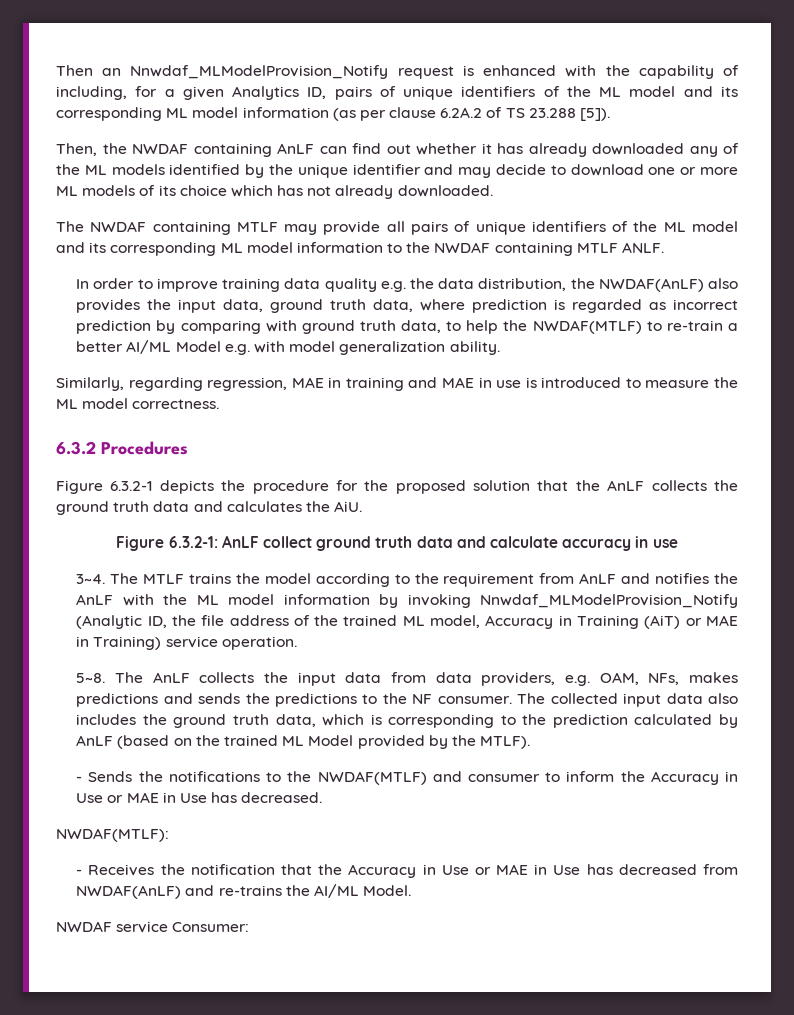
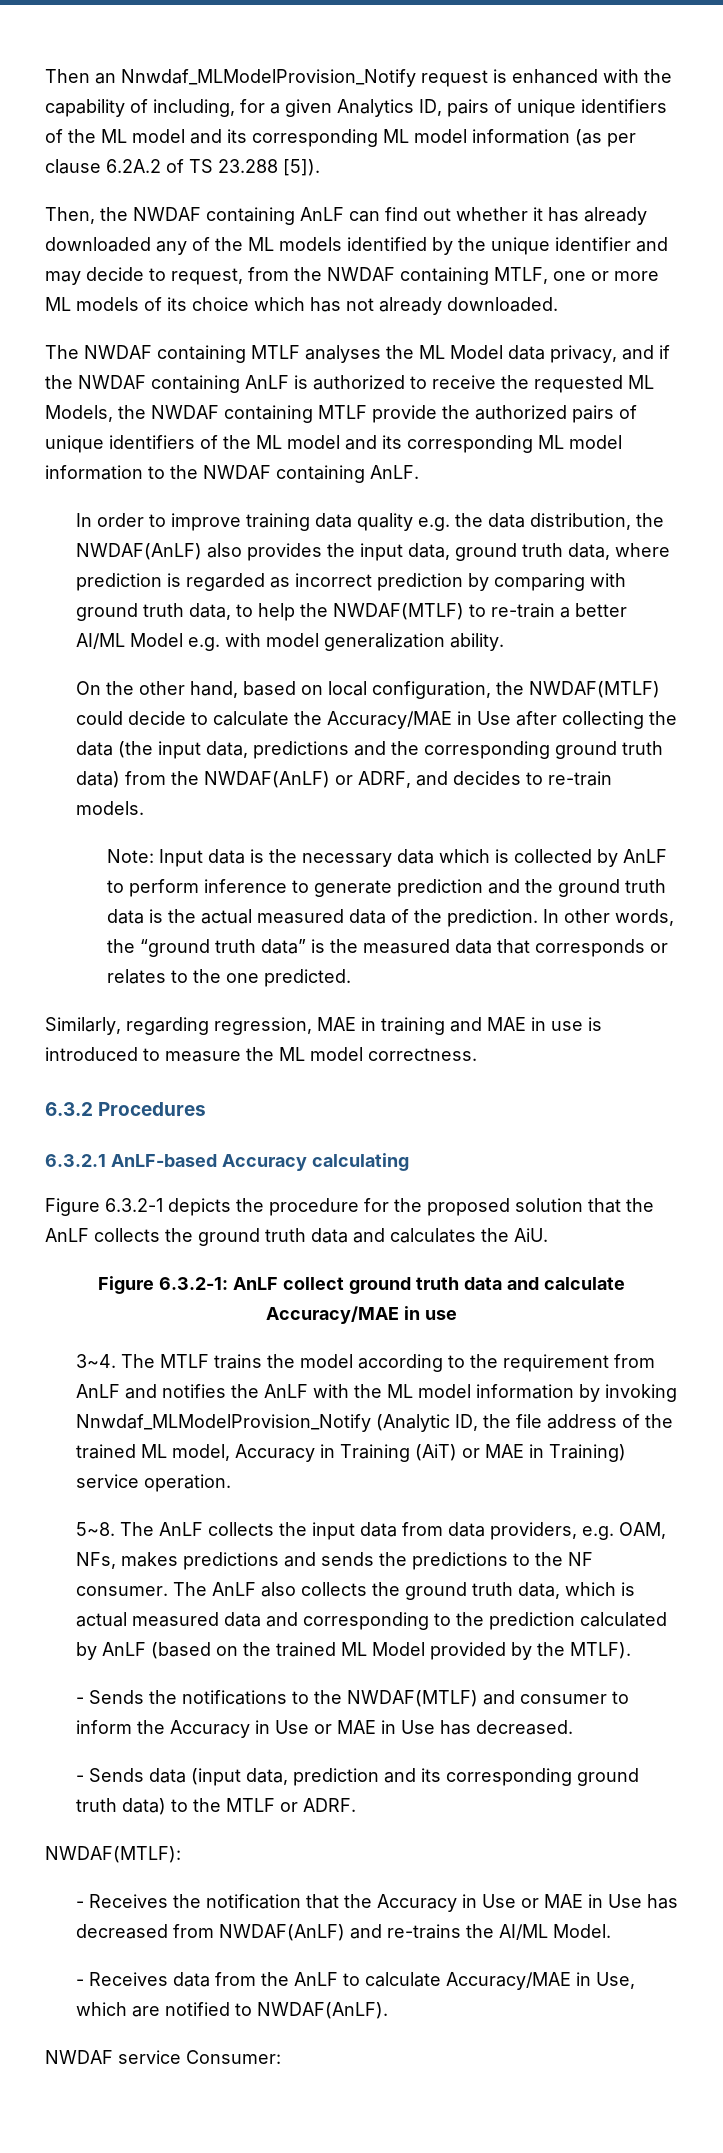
[570,164,644,176] download -> [171,267,548,285] request, from the NWDAF containing MTLF,
[284,221,405,235] may provide all -> [305,345,670,363] [45,375,654,393] [45,405,567,423] analyses the ML Model data privacy, and if the NWDAF containing AnLF is authorized to receive the requested ML Models, the NWDAF containing MTLF provide the authorized
[576,242,665,253] MTLF ANLF. -> [370,465,419,479] AnLF.
(500, 348) none -> [75,681,660,699] [75,711,677,729] [75,741,663,759] [75,771,612,788] [75,801,144,815] [106,849,667,867] [106,879,666,897] [106,909,674,927] [106,939,668,957] [106,969,351,987] // On the other hand, based on local configuration, the NWDAF(MTLF) could decide to calculate the Accuracy/MAE in Use after collecting the data (the input data, predictions and the corresponding ground truth data) from the NWDAF(AnLF) or ADRF, and decides to re-train models. // Note: Input data is the necessary data which is collected by AnLF to perform inference to generate prediction and the ground truth data is the actual measured data of the prediction. In other words, the “ground truth data” is the measured data that corresponds or relates to the one predicted.
(188, 448) none -> [45,1153,409,1171] // 6.3.2.1 AnLF-based Accuracy calculating
[562,539,632,551] accuracy -> [266,1306,399,1324] Accuracy/MAE
[550,693,738,707] [76,714,137,725] collected input data also includes -> [211,1582,367,1597] AnLF also collects
(382, 719) none -> [75,1612,298,1627] actual measured data and
(323, 797) none -> [75,1768,639,1786] [75,1798,356,1815] // - Sends data (input data, prediction and its corresponding ground truth data) to the MTLF or ADRF.
(412, 890) none -> [75,1972,635,1990] [75,2002,388,2019] // - Receives data from the AnLF to calculate Accuracy/MAE in Use, which are notified to NWDAF(AnLF).

